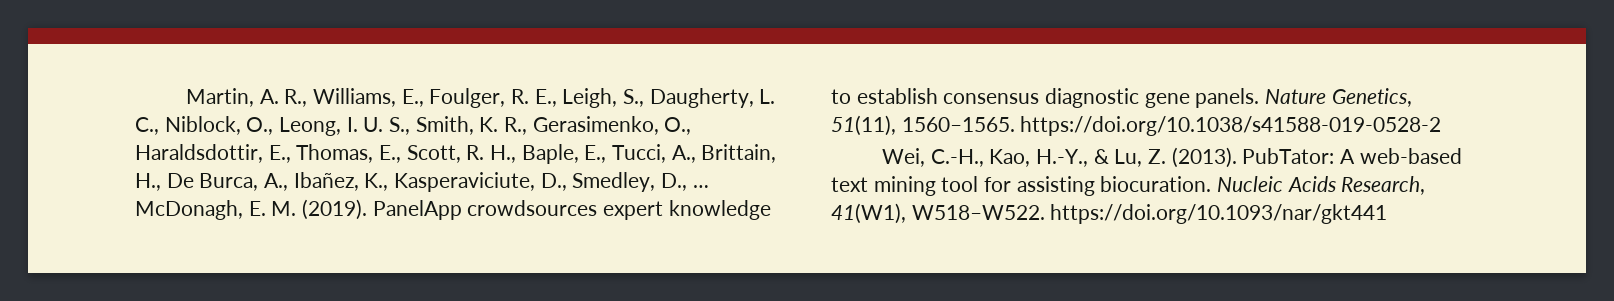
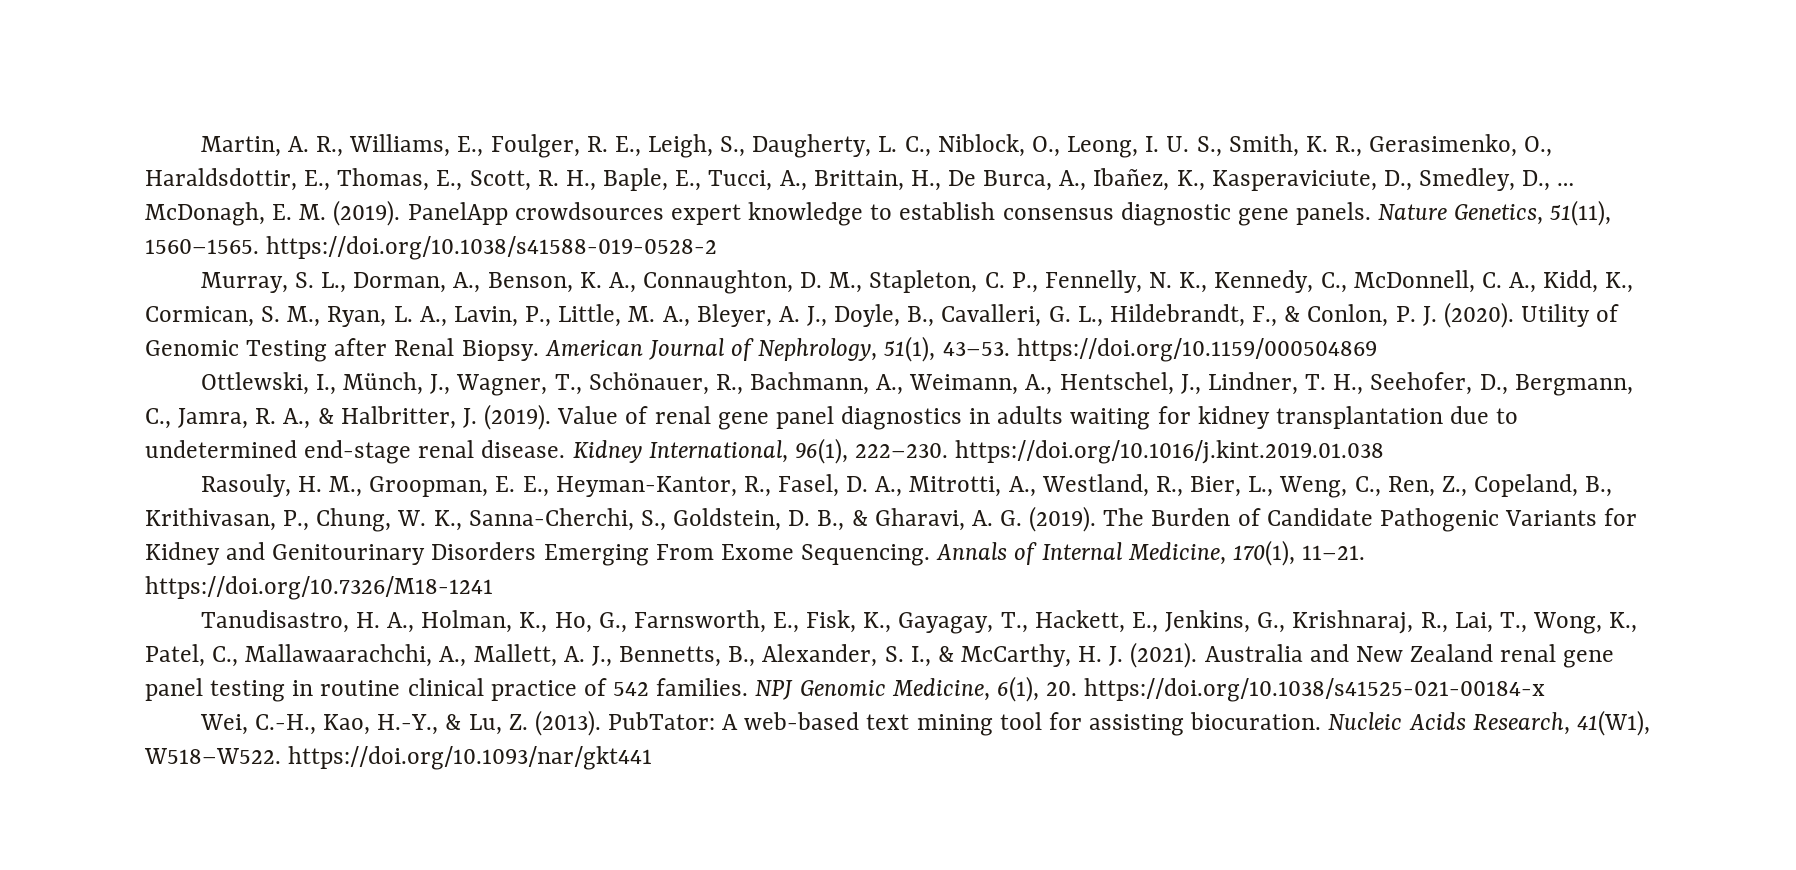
(1442, 126) none -> [200,270,1634,294] [145,302,1620,328] [145,336,1377,362] [200,372,1633,396] [145,404,1519,430] [145,438,1385,464] [200,474,1613,498] [145,506,1638,532] [145,540,1366,566] [145,576,493,600] [200,610,1638,634] [145,642,1615,668] [145,676,1546,702] // Murray, S. L., Dorman, A., Benson, K. A., Connaughton, D. M., Stapleton, C. P., Fennelly, N. K., Kennedy, C., McDonnell, C. A., Kidd, K., Cormican, S. M., Ryan, L. A., Lavin, P., Little, M. A., Bleyer, A. J., Doyle, B., Cavalleri, G. L., Hildebrandt, F., & Conlon, P. J. (2020). Utility of Genomic Testing after Renal Biopsy. American Journal of Nephrology, 51(1), 43–53. https://doi.org/10.1159/000504869 // Ottlewski, I., Münch, J., Wagner, T., Schönauer, R., Bachmann, A., Weimann, A., Hentschel, J., Lindner, T. H., Seehofer, D., Bergmann, C., Jamra, R. A., & Halbritter, J. (2019). Value of renal gene panel diagnostics in adults waiting for kidney transplantation due to undetermined end-stage renal disease. Kidney International, 96(1), 222–230. https://doi.org/10.1016/j.kint.2019.01.038 // Rasouly, H. M., Groopman, E. E., Heyman-Kantor, R., Fasel, D. A., Mitrotti, A., Westland, R., Bier, L., Weng, C., Ren, Z., Copeland, B., Krithivasan, P., Chung, W. K., Sanna-Cherchi, S., Goldstein, D. B., & Gharavi, A. G. (2019). The Burden of Candidate Pathogenic Variants for Kidney and Genitourinary Disorders Emerging From Exome Sequencing. Annals of Internal Medicine, 170(1), 11–21. https://doi.org/10.7326/M18-1241 // Tanudisastro, H. A., Holman, K., Ho, G., Farnsworth, E., Fisk, K., Gayagay, T., Hackett, E., Jenkins, G., Krishnaraj, R., Lai, T., Wong, K., Patel, C., Mallawaarachchi, A., Mallett, A. J., Bennetts, B., Alexander, S. I., & McCarthy, H. J. (2021). Australia and New Zealand renal gene panel testing in routine clinical practice of 542 families. NPJ Genomic Medicine, 6(1), 20. https://doi.org/10.1038/s41525-021-00184-x

